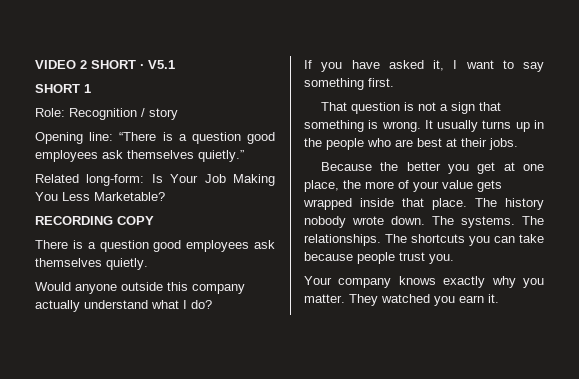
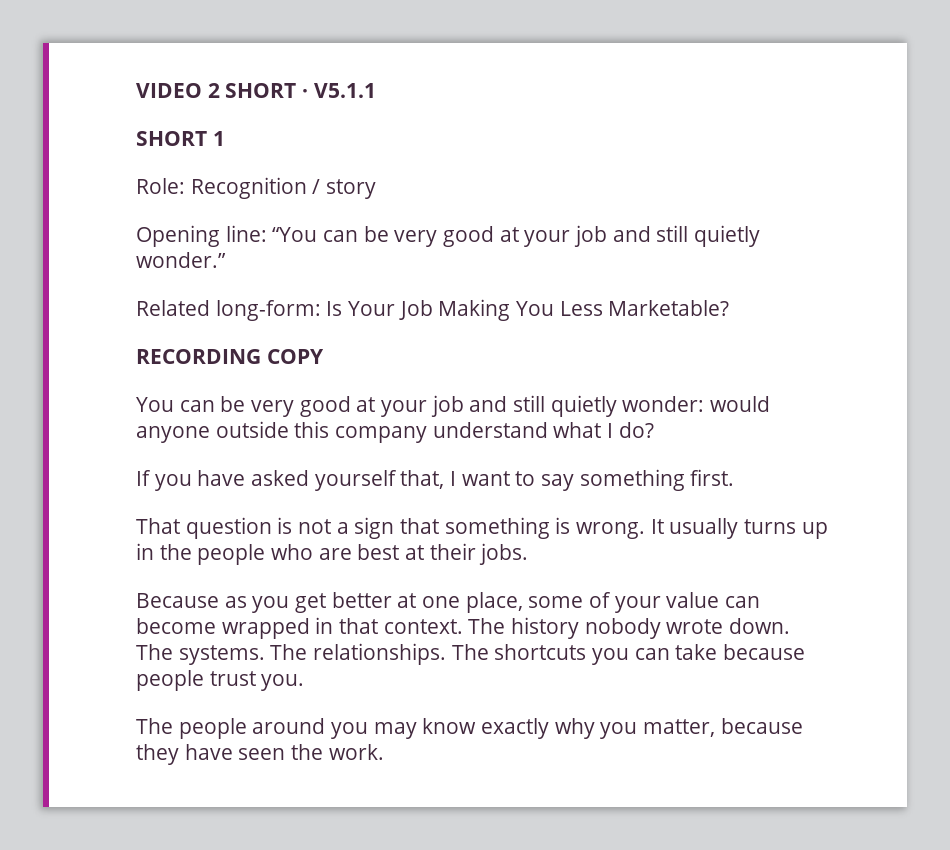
[148,60,175,69] V5.1 -> [313,83,376,98] V5.1.1
[119,132,275,144] [35,150,244,162] “There is a question good employees ask themselves quietly.” -> [272,225,761,247] [136,252,226,268] “You can be very good at your job and still quietly wonder.”
[35,240,275,252] [35,258,148,270] [35,282,71,291] There is a question good employees ask themselves quietly. // Would -> [136,395,771,417] You can be very good at your job and still quietly wonder: would
[35,300,80,312] actually -> (428, 434) none
[433,60,444,71] it, -> [314,470,445,491] yourself that,
[380,162,441,171] the better -> [224,596,247,608] as
(496, 168) none -> [331,592,392,608] better
[343,180,394,189] the more -> [528,596,584,608] some
[477,180,502,192] [303,198,467,210] gets wrapped inside that place. -> [725,596,761,608] [136,617,463,639] can become wrapped in that context.
[304,276,544,288] [304,294,499,306] Your company knows exactly why you matter. They watched you earn it. -> [136,718,803,739] [136,744,384,765] The people around you may know exactly why you matter, because they have seen the work.

